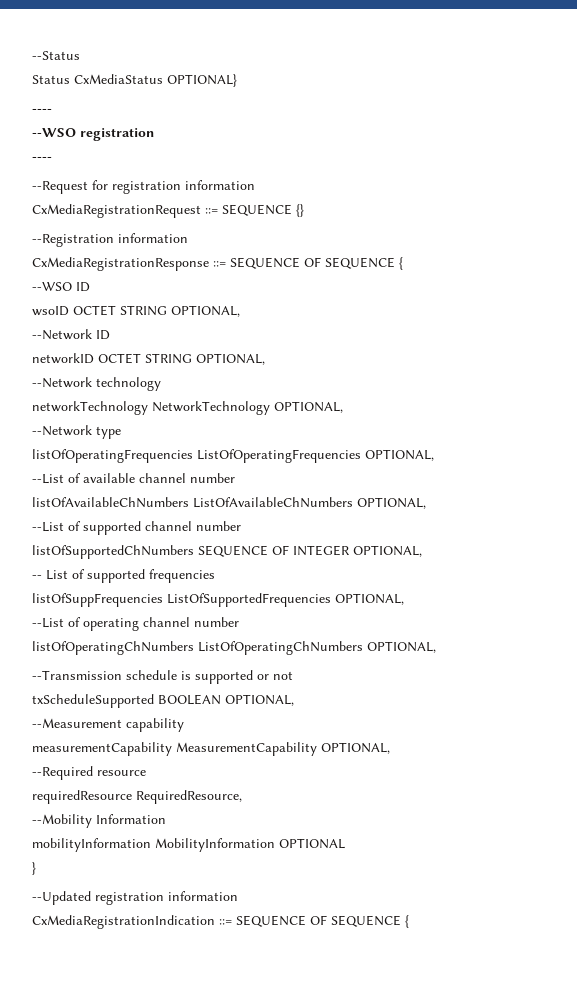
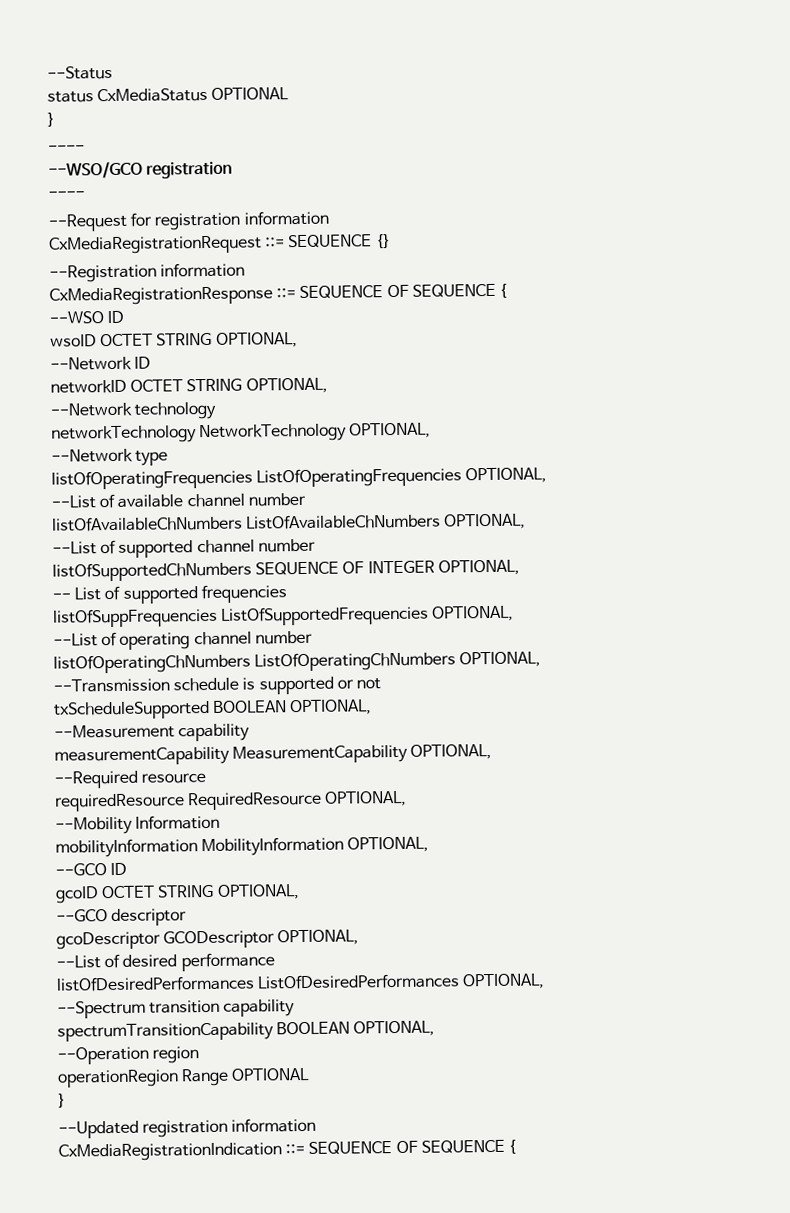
[32,74,237,87] [32,108,52,113] [32,128,76,137] Status CxMediaStatus OPTIONAL} // ---- // --WSO -> [47,87,290,103] [47,112,55,127] [48,145,85,153] [48,161,143,179] status CxMediaStatus OPTIONAL // } // ---- // --WSO/GCO
[136,790,242,804] RequiredResource, -> [187,790,408,811] RequiredResource OPTIONAL,
(275, 845) none -> [347,836,430,853] [55,862,128,876] [55,884,300,904] [56,908,188,927] [56,929,360,950] [56,952,275,972] [56,973,546,992] [57,999,296,1019] [57,1020,436,1042] [57,1046,200,1065] [57,1068,230,1088] OPTIONAL, // --GCO ID // gcoID OCTET STRING OPTIONAL, // --GCO descriptor // gcoDescriptor GCODescriptor OPTIONAL, // --List of desired performance // listOfDesiredPerformances ListOfDesiredPerformances OPTIONAL, // --Spectrum transition capability // spectrumTransitionCapability BOOLEAN OPTIONAL, // --Operation region // operationRegion Range

